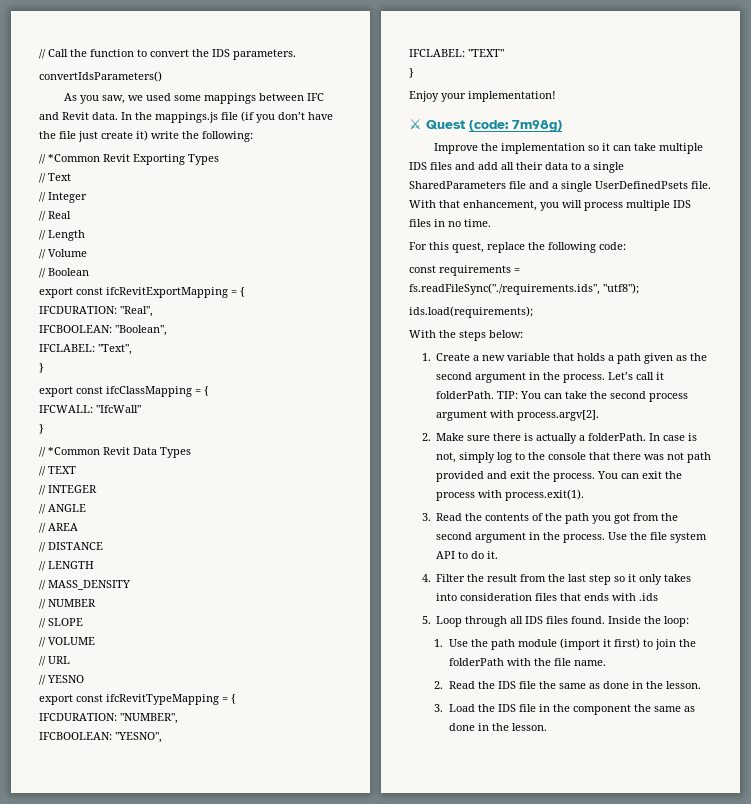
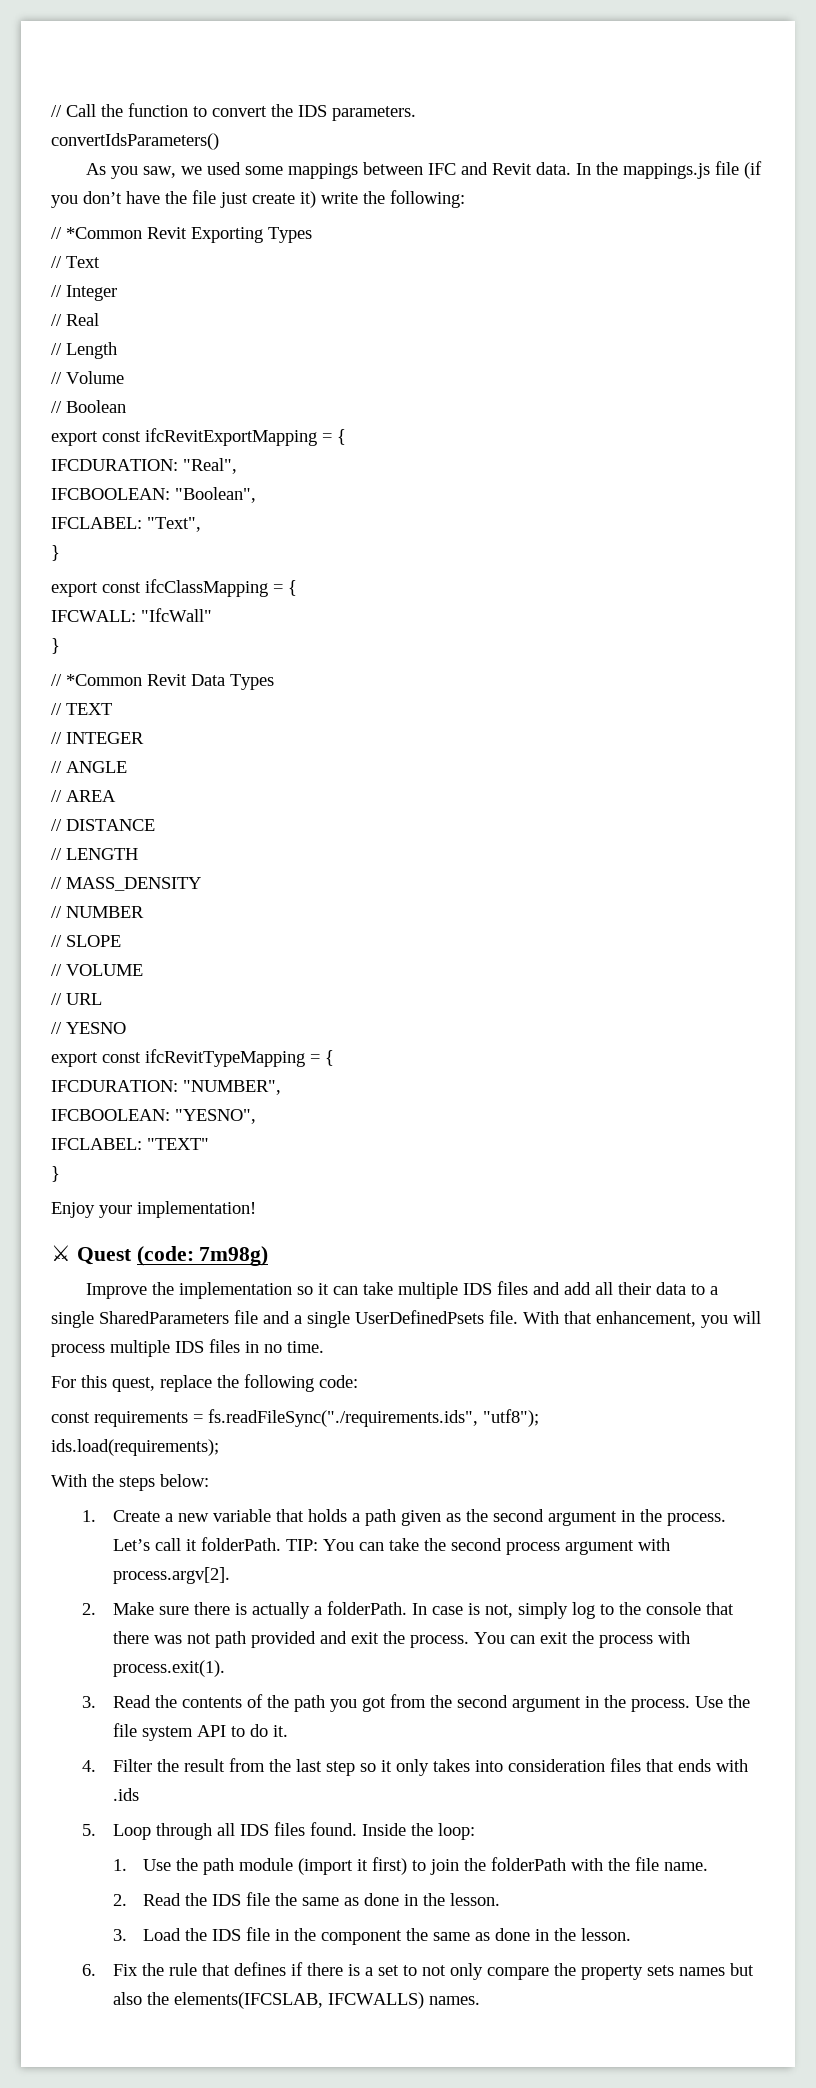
(547, 727) none -> [81,1962,754,1980] [112,1992,480,2009] // 6. Fix the rule that defines if there is a set to not only compare the property sets names but also the elements(IFCSLAB, IFCWALLS) names.

